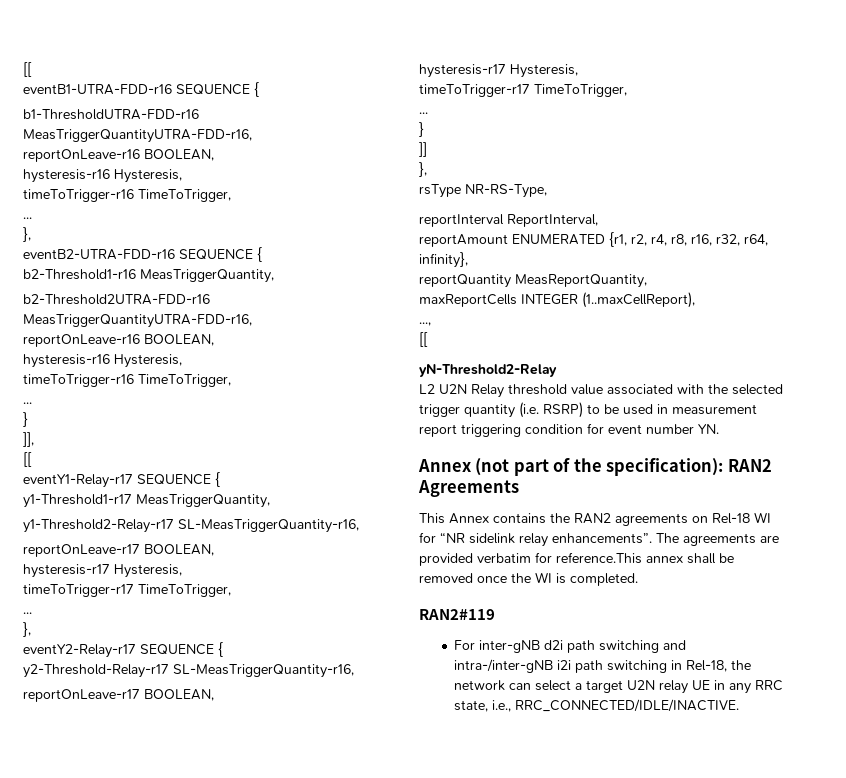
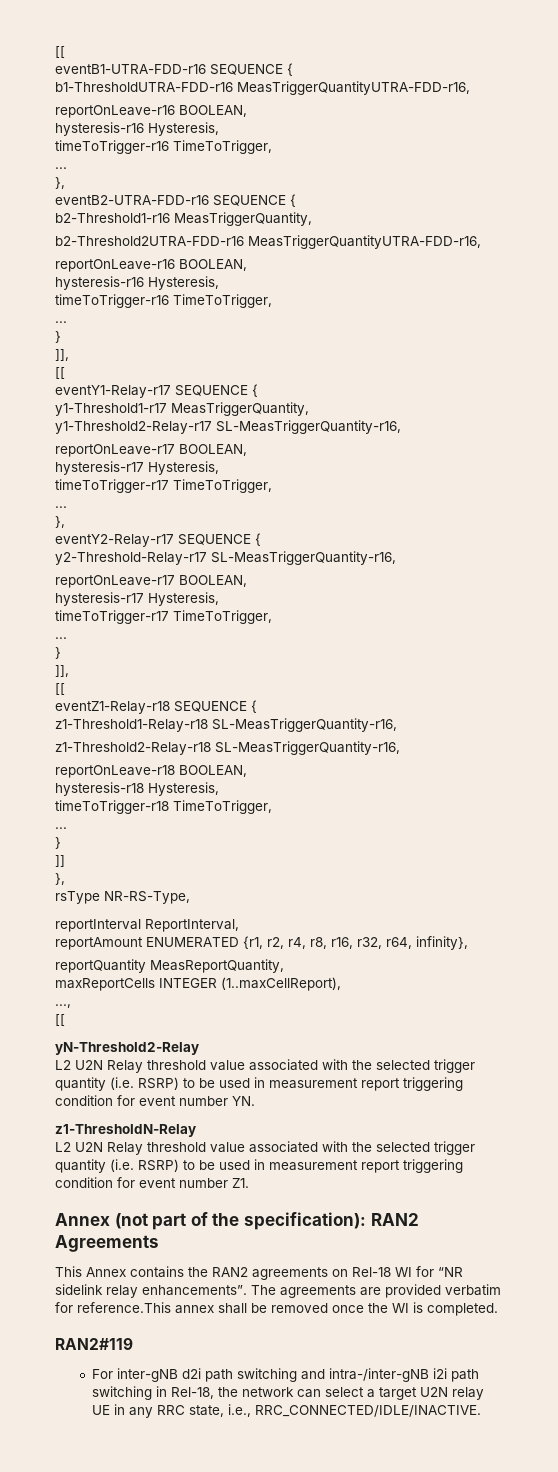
(424, 129) none -> [55,665,69,677] [55,683,65,695] [55,700,257,714] [55,718,397,732] [55,741,400,755] [55,765,247,778] [55,782,219,796] [55,800,272,814] [55,827,67,829] [55,837,61,849] // ]], // [[ // eventZ1-Relay-r18 SEQUENCE { // z1-Threshold1-Relay-r18 SL-MeasTriggerQuantity-r16, // z1-Threshold2-Relay-r18 SL-MeasTriggerQuantity-r16, // reportOnLeave-r18 BOOLEAN, // hysteresis-r18 Hysteresis, // timeToTrigger-r18 TimeToTrigger, // ... // }
(719, 429) none -> [55,1124,196,1137] [55,1141,475,1155] [55,1159,463,1173] [55,1177,249,1188] // z1-ThresholdN-Relay // L2 U2N Relay threshold value associated with the selected trigger quantity (i.e. RSRP) to be used in measurement report triggering condition for event number Z1.

